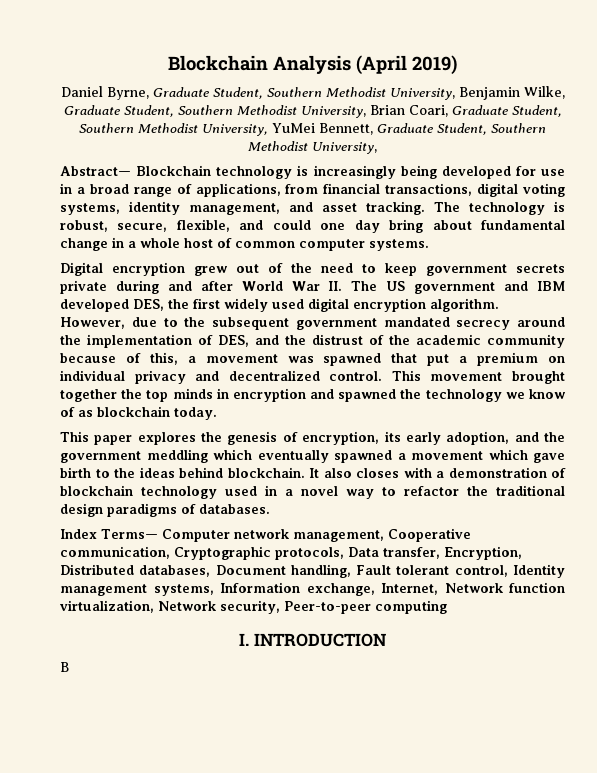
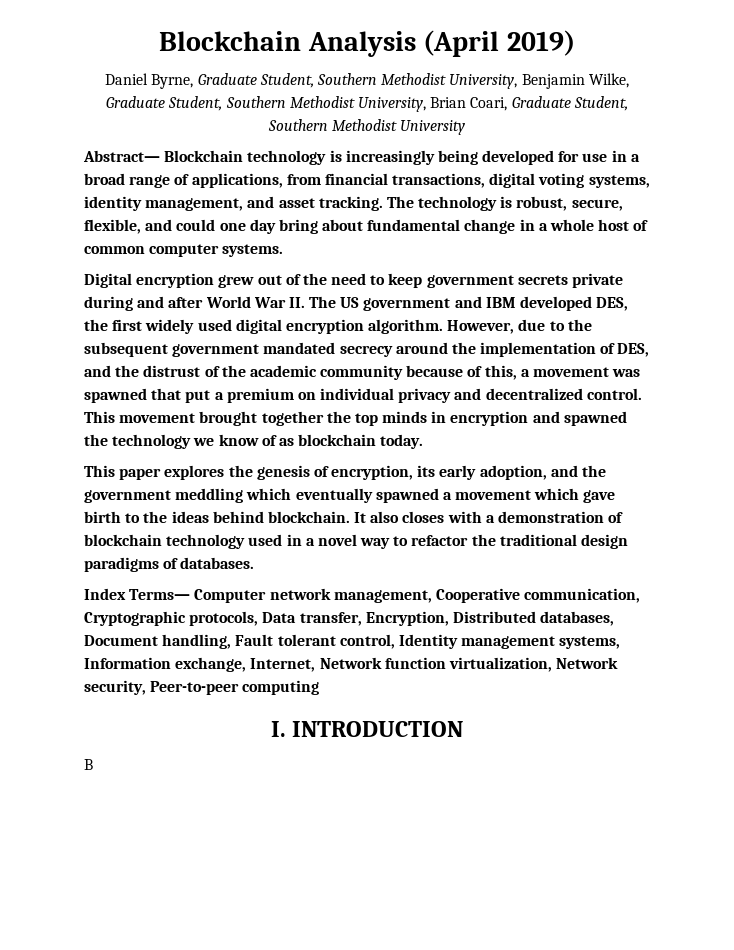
[202,123,546,136] [248,141,377,154] University, YuMei Bennett, Graduate Student, Southern Methodist University, -> [400,120,466,135] University

